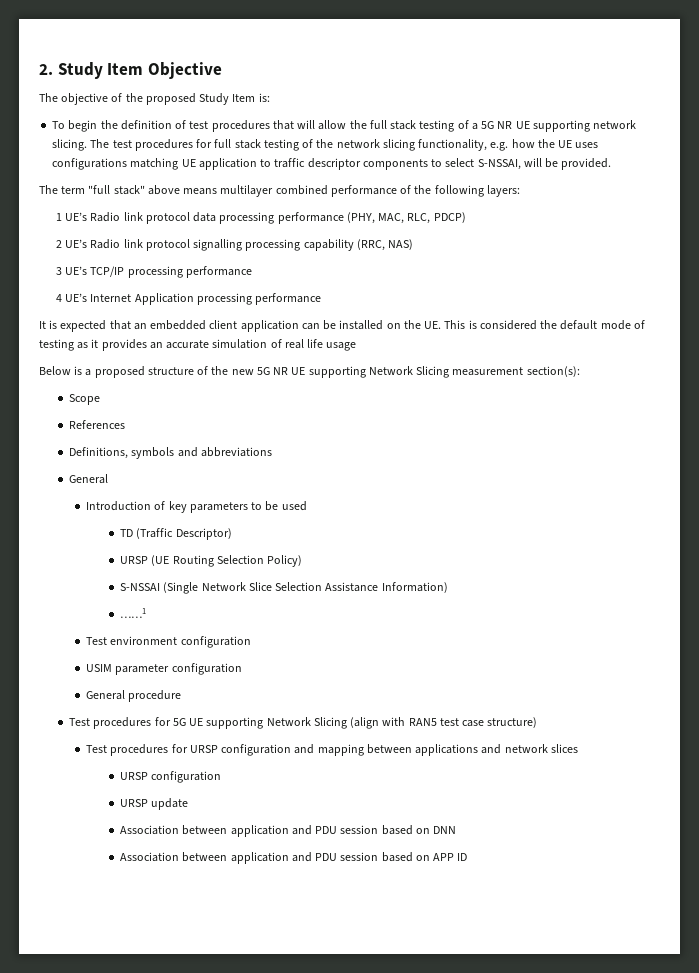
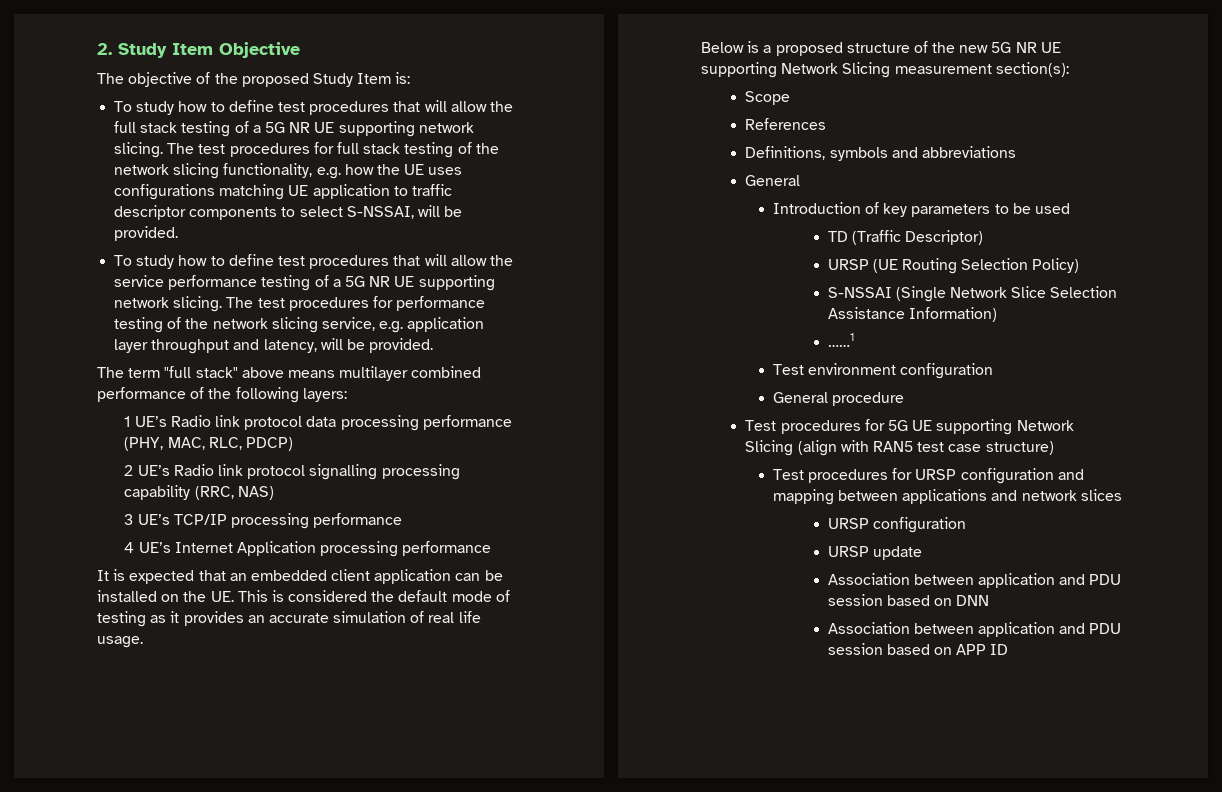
[68,120,187,132] begin the definition of -> [136,100,274,115] study how to define
(612, 164) none -> [114,254,513,269] [114,275,495,291] [114,296,486,312] [114,317,485,333] [114,338,434,354] // To study how to define test procedures that will allow the service performance testing of a 5G NR UE supporting network slicing. The test procedures for performance testing of the network slicing service, e.g. application layer throughput and latency, will be provided.
[326,342,357,351] usage -> [97,636,143,648] usage.
[86,663,242,675] // USIM parameter configuration -> (994, 371) none

